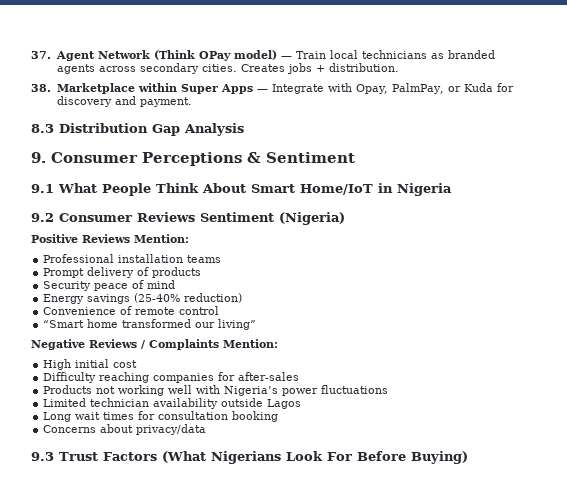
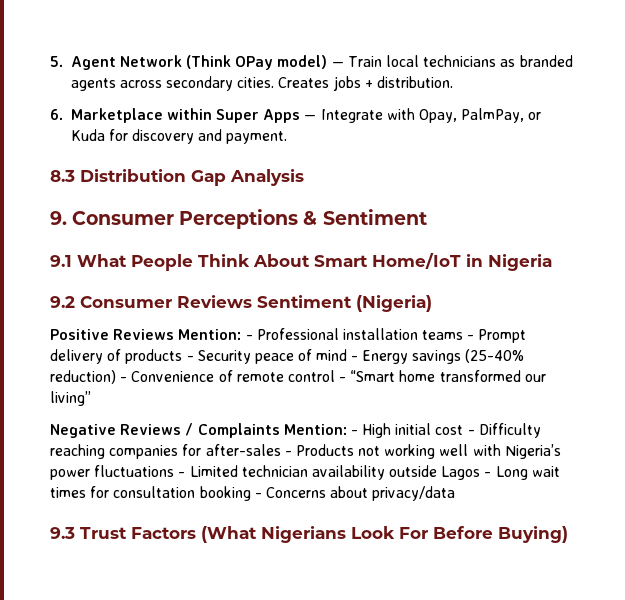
[31,51,51,59] 37. -> [50,56,63,67] 5.
[31,84,51,92] 38. -> [50,109,63,120] 6.
(189, 238) // -> [245,335,253,340] -
(222, 259) // -> [467,335,475,340] -
(202, 272) // -> [186,356,194,361] -
(176, 284) // -> [351,356,359,361] -
(243, 298) // -> [120,377,128,382] -
(220, 310) // -> [339,377,347,382] -
(278, 343) // -> [350,430,358,435] -
(138, 364) // -> [467,430,475,435] -
(300, 376) // -> [284,451,292,456] -
(389, 389) // -> [178,472,186,477] -
(302, 404) // -> [484,472,492,477] -
(279, 416) // -> [254,493,262,498] -

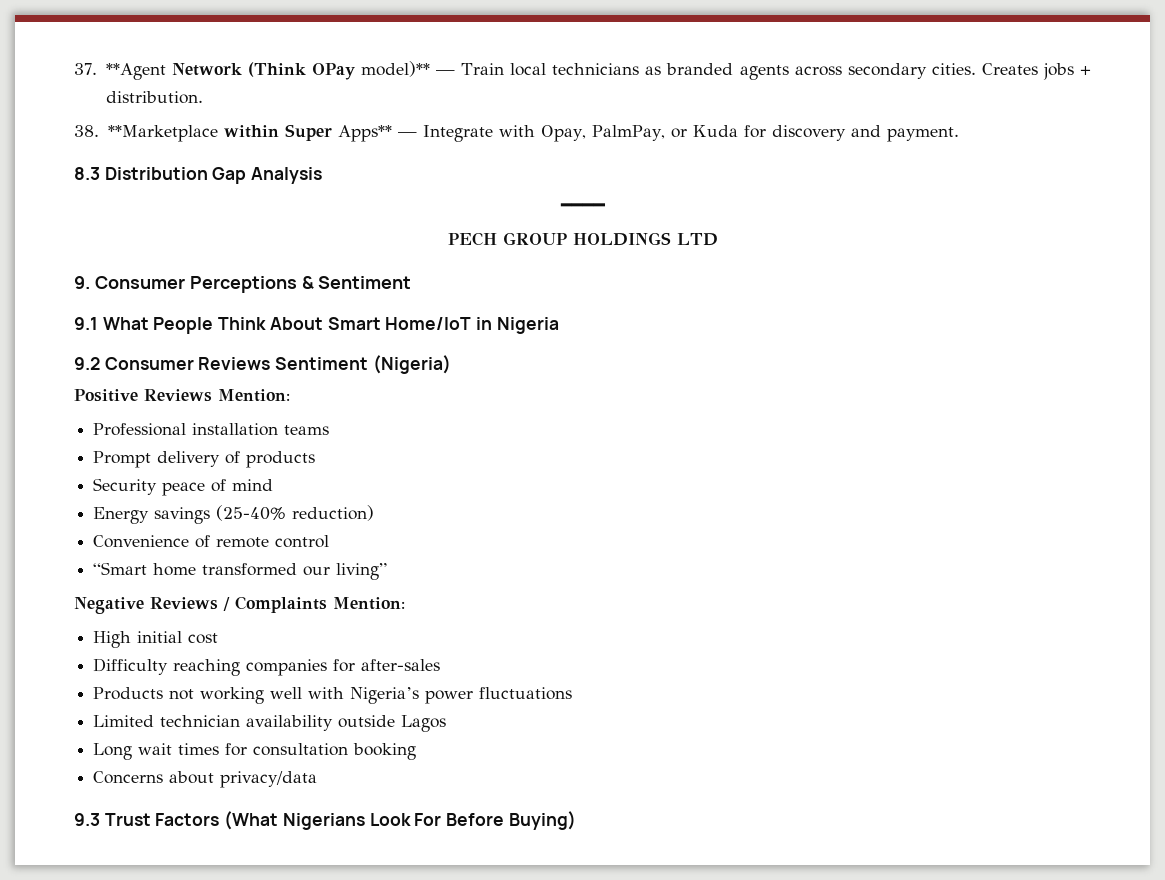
[50,56,116,70] 5. Agent -> [74,63,166,80] 37. **Agent
[277,55,328,69] model) -> [361,61,431,77] model)**
[50,108,163,123] 6. Marketplace -> [74,125,218,142] 38. **Marketplace
[263,109,301,123] Apps -> [337,125,392,142] Apps**
(304, 177) none -> [559,203,606,211] [447,232,718,246] // ━━━━ // PECH GROUP HOLDINGS LTD
[245,335,253,340] - -> (290, 395) //
[467,335,475,340] - -> (330, 430) //
[186,356,194,361] - -> (316, 459) //
[351,356,359,361] - -> (274, 485) //
[120,377,128,382] - -> (375, 513) //
[339,377,347,382] - -> (330, 541) //
[350,430,358,435] - -> (405, 603) //
[467,430,475,435] - -> (219, 638) //
[284,451,292,456] - -> (441, 665) //
[178,472,186,477] - -> (573, 693) //
[484,472,492,477] - -> (447, 723) //
[254,493,262,498] - -> (417, 751) //

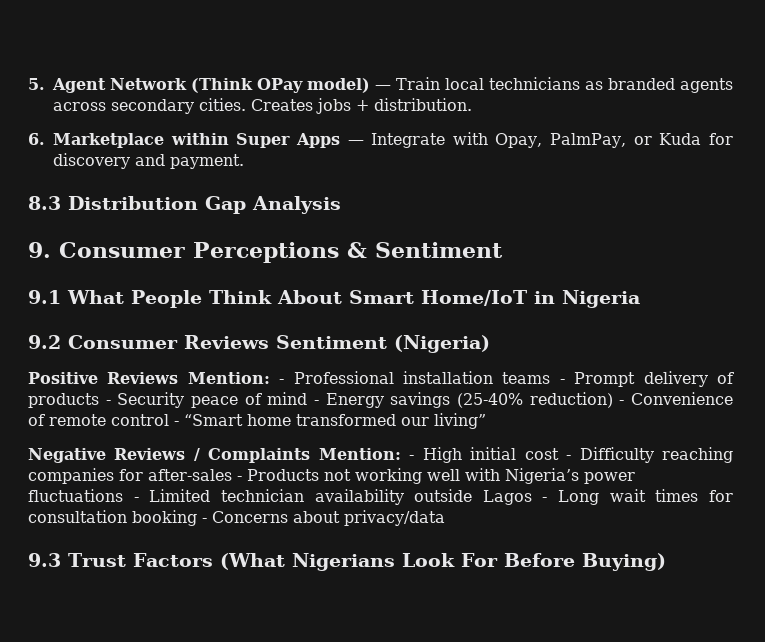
[74,63,166,80] 37. **Agent -> [28,78,106,93] 5. Agent
[361,61,431,77] model)** -> [307,78,370,93] model)
[74,125,218,142] 38. **Marketplace -> [28,133,164,148] 6. Marketplace
[337,125,392,142] Apps** -> [295,133,340,148] Apps
[559,203,606,211] [447,232,718,246] // ━━━━ // PECH GROUP HOLDINGS LTD -> (341, 205) none
(290, 395) // -> [279,379,285,384] -
(330, 430) // -> [559,379,565,384] -
(316, 459) // -> [105,400,111,405] -
(274, 485) // -> [314,400,319,405] -
(375, 513) // -> [619,400,625,405] -
(330, 541) // -> [174,421,179,426] -
(405, 603) // -> [409,455,415,460] -
(219, 638) // -> [566,455,572,460] -
(441, 665) // -> [237,476,242,481] -
(573, 693) // -> [133,497,139,502] -
(447, 723) // -> [542,497,548,502] -
(417, 751) // -> [202,518,207,523] -

